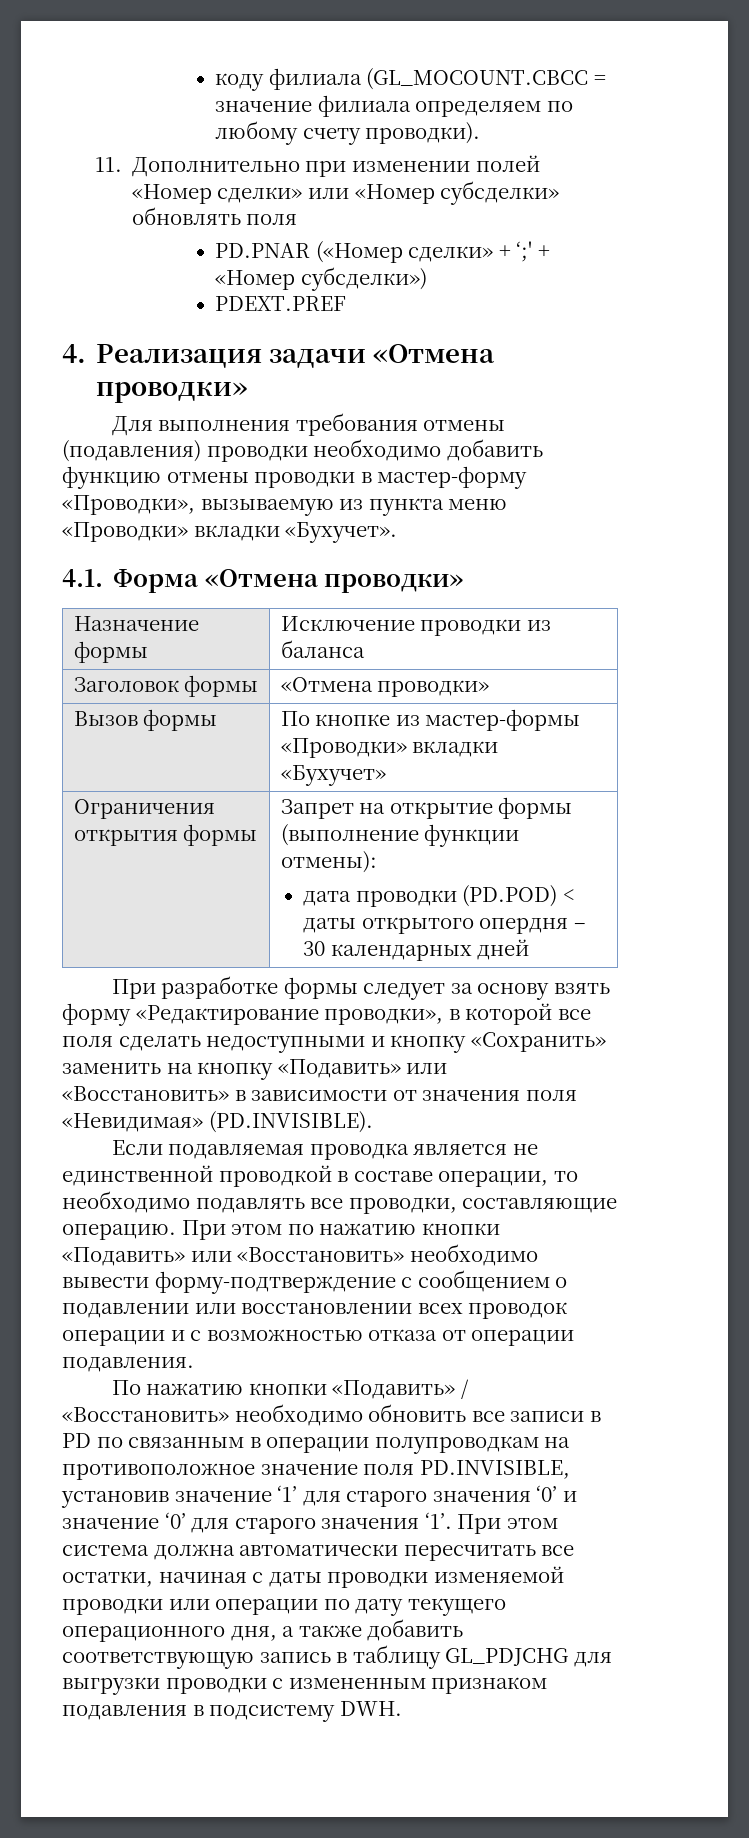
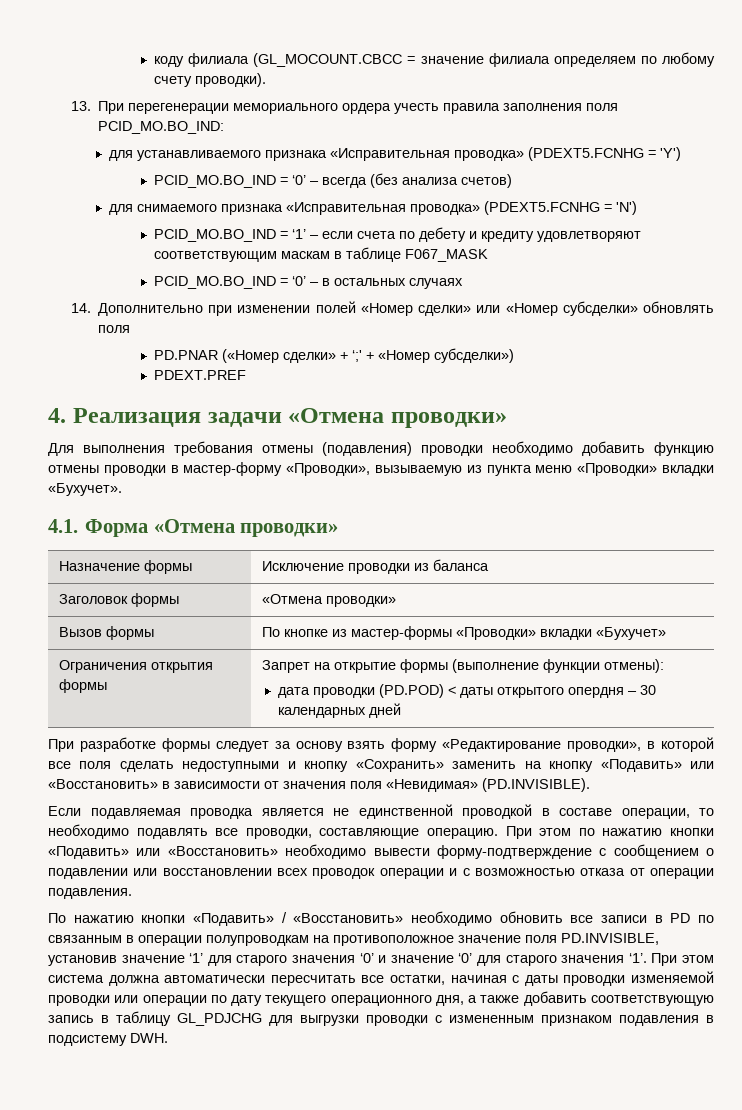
[94,157,122,172] 11. -> [70,101,618,114] [97,121,224,134] [109,147,682,161] [154,173,513,188] [109,201,638,215] [154,227,642,242] [154,247,489,262] [154,276,464,289] [70,303,91,313] 13. При перегенерации мемориального ордера учесть правила заполнения поля PCID_MO.BO_IND: // для устанавливаемого признака «Исправительная проводка» (PDEXT5.FCNHG = 'Y') // PCID_MO.BO_IND = ‘0’ – всегда (без анализа счетов) // для снимаемого признака «Исправительная проводка» (PDEXT5.FCNHG = 'N') // PCID_MO.BO_IND = ‘1’ – если счета по дебету и кредиту удовлетворяют соответствующим маскам в таблице F067_MASK // PCID_MO.BO_IND = ‘0’ – в остальных случаях // 14.

